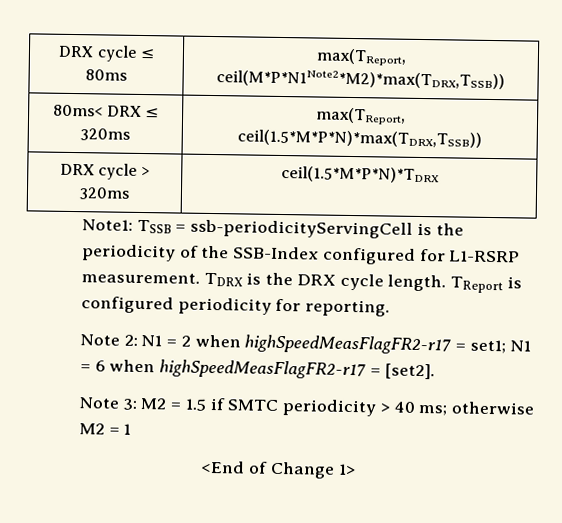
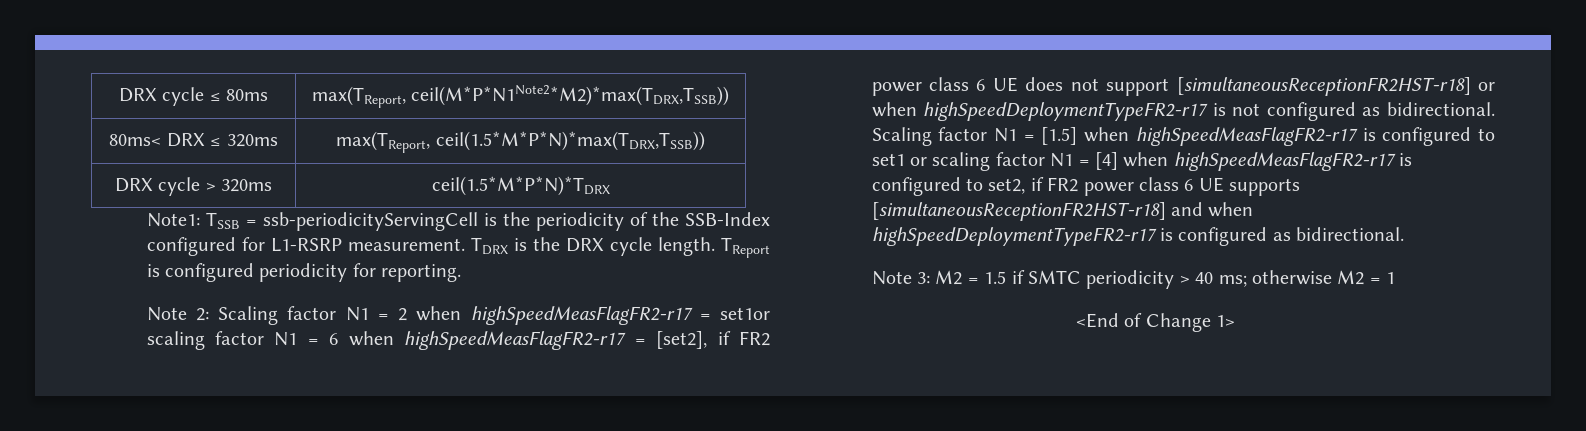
(138, 340) none -> [218,306,337,325] Scaling factor
[469,339,506,354] set1; -> [719,307,770,320] [146,331,264,350] set1or scaling factor
[384,363,435,380] [set2]. -> [656,331,771,349] [871,77,1495,96] [871,102,1495,121] [871,127,1495,146] [871,152,1413,171] [871,177,1301,196] [871,202,1254,221] [871,227,1405,246] [set2], if FR2 power class 6 UE does not support [simultaneousReceptionFR2HST-r18] or when highSpeedDeploymentTypeFR2-r17 is not configured as bidirectional. Scaling factor N1 = [1.5] when highSpeedMeasFlagFR2-r17 is configured to set1 or scaling factor N1 = [4] when highSpeedMeasFlagFR2-r17 is configured to set2, if FR2 power class 6 UE supports [simultaneousReceptionFR2HST-r18] and when highSpeedDeploymentTypeFR2-r17 is configured as bidirectional.

